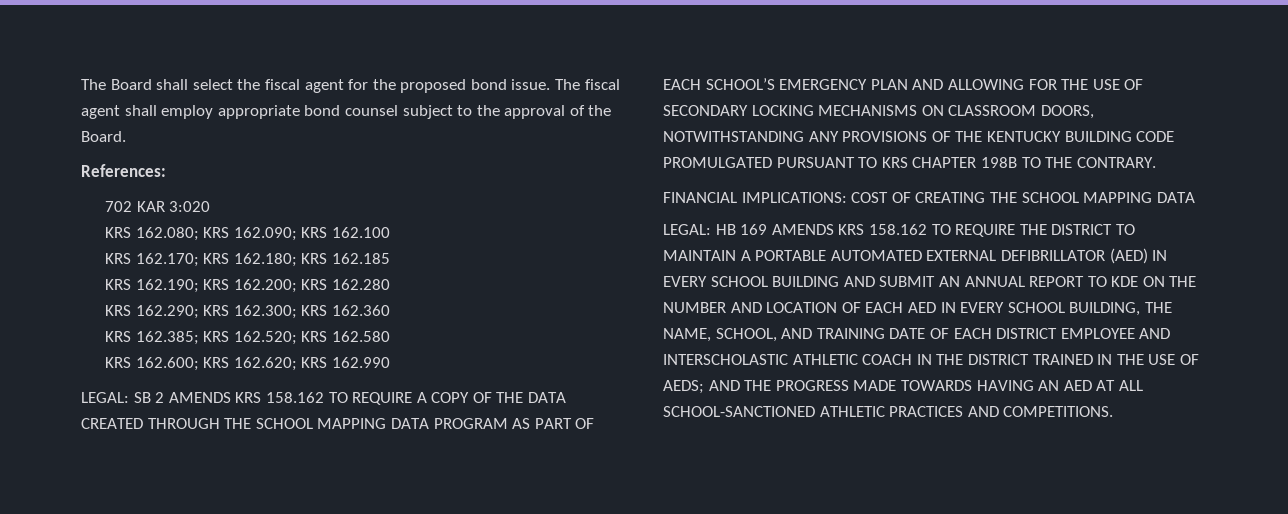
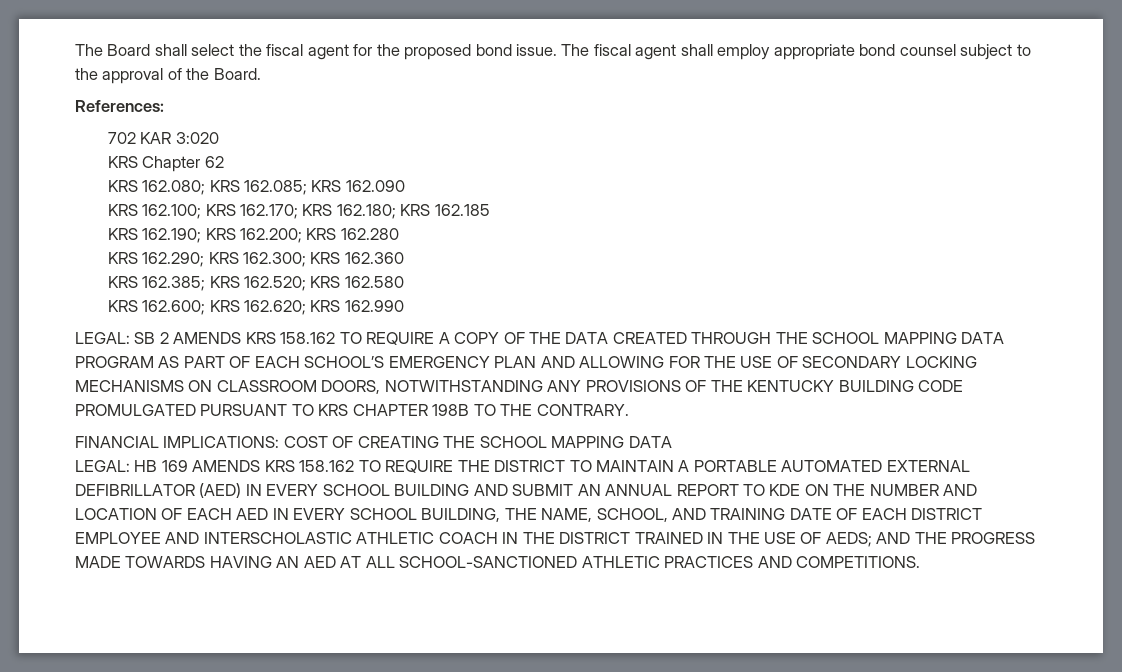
(211, 206) none -> [107,156,224,172] // KRS Chapter 62
[233,227,391,241] [105,253,132,264] 162.090; KRS 162.100 // KRS -> [244,180,405,195] [107,204,236,219] 162.085; KRS 162.090 // KRS 162.100; KRS

